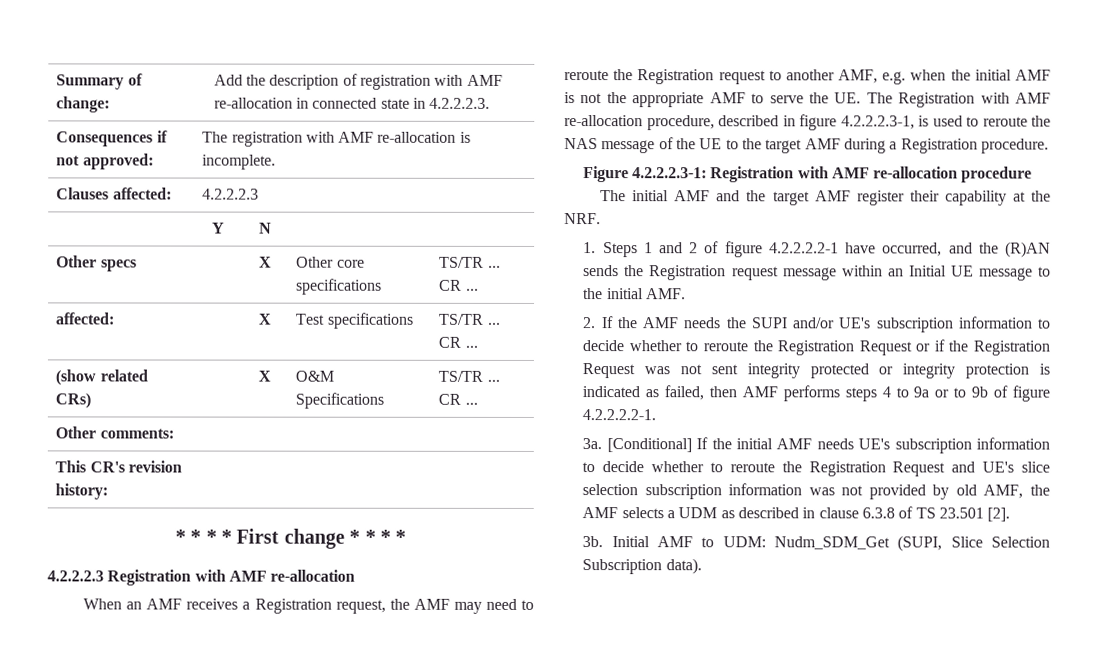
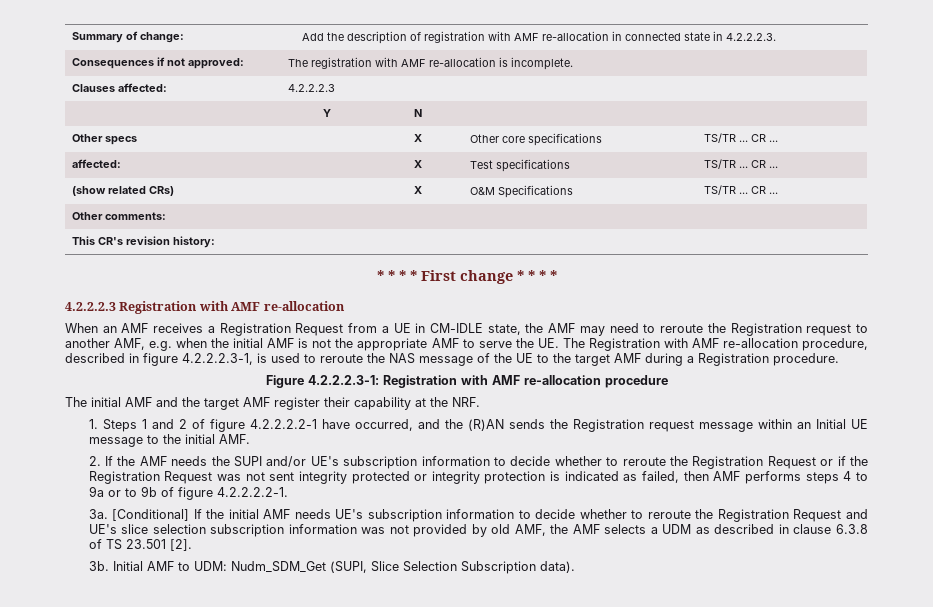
[335,599,386,614] request, -> [295,323,521,336] Request from a UE in CM-IDLE state,

